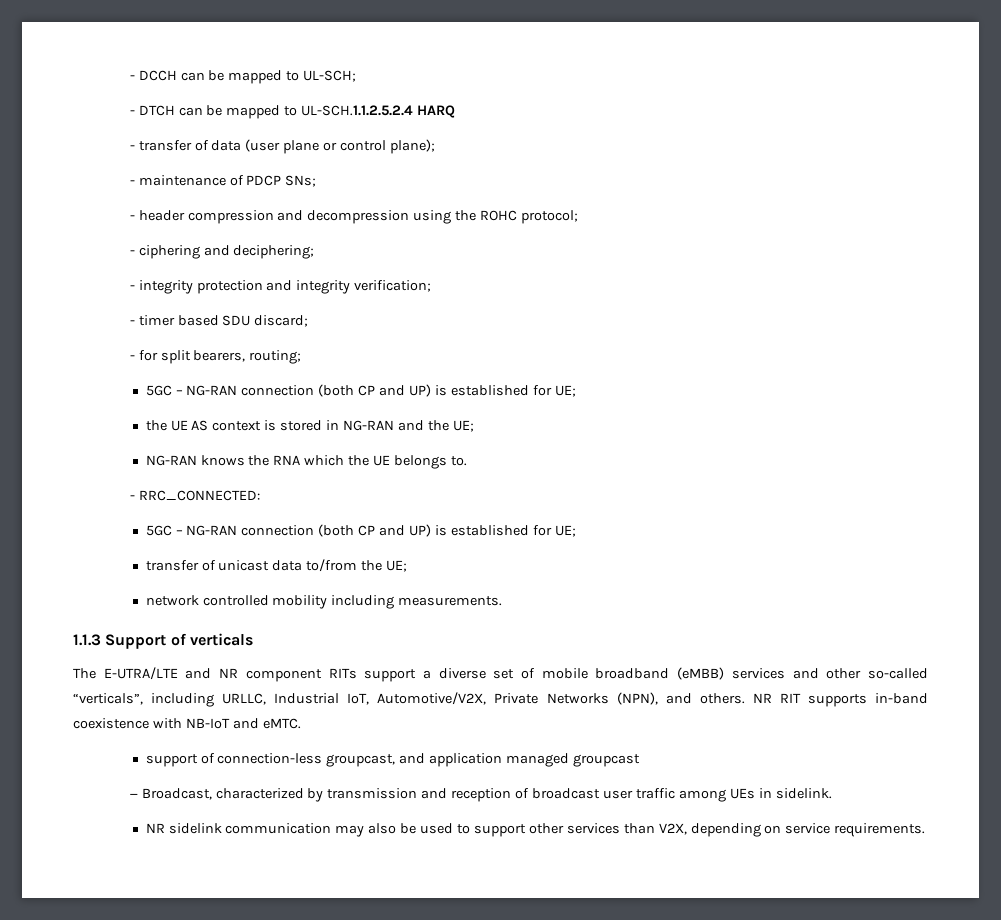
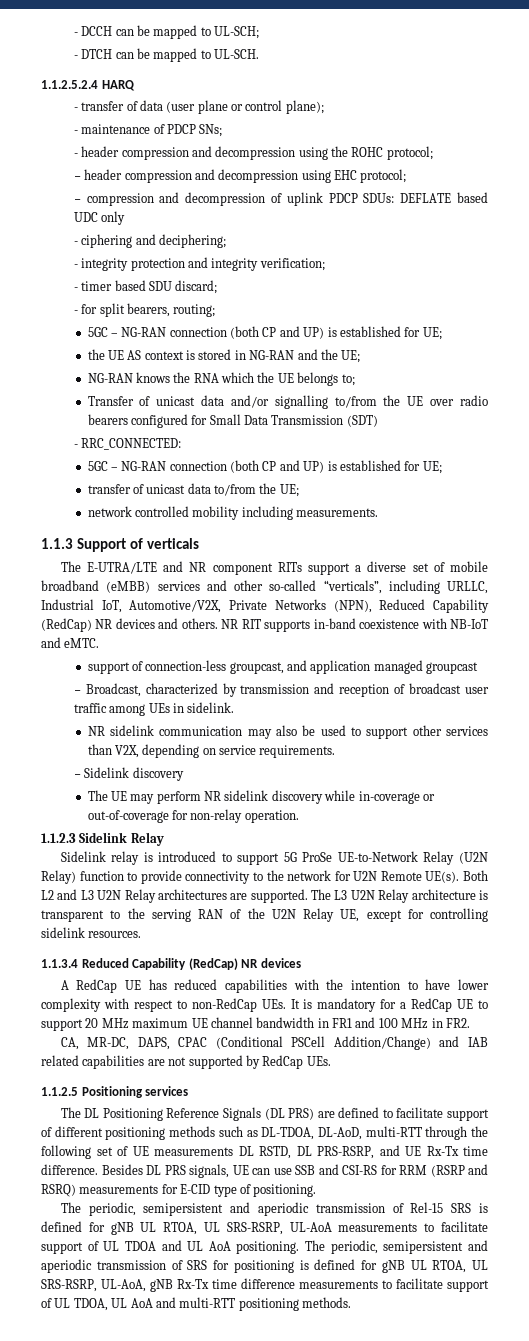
[301,105,414,116] UL-SCH.1.1.2.5.2.4 -> [213,49,259,59] [41,80,98,89] UL-SCH. // 1.1.2.5.2.4
(579, 217) none -> [73,169,407,183] [73,192,489,206] [73,211,126,225] // − header compression and decompression using EHC protocol; // − compression and decompression of uplink PDCP SDUs: DEFLATE based UDC only
[450,456,467,466] to. -> [341,374,355,386] [87,395,488,409] [87,414,378,428] to; // Transfer of unicast data and/or signalling to/from the UE over radio bearers configured for Small Data Transmission (SDT)
(658, 698) none -> [379,599,490,613] [41,618,155,632] Reduced Capability (RedCap) NR devices
(926, 830) none -> [73,767,184,781] [87,790,435,804] [87,809,299,823] [41,832,164,846] [60,851,488,865] [41,870,488,884] [41,889,488,903] [41,908,488,922] [41,927,142,938] [41,958,301,970] [60,979,489,993] [41,998,488,1012] [41,1017,470,1031] [60,1036,489,1050] [41,1055,331,1069] [41,1086,189,1098] [60,1107,490,1121] [41,1126,488,1140] [41,1145,488,1159] [41,1164,488,1178] [41,1184,317,1197] [60,1202,488,1216] [41,1221,489,1235] [41,1240,488,1254] [41,1259,488,1273] [41,1278,489,1292] [41,1297,351,1311] // − Sidelink discovery // The UE may perform NR sidelink discovery while in-coverage or out-of-coverage for non-relay operation. // 1.1.2.3 Sidelink Relay // Sidelink relay is introduced to support 5G ProSe UE-to-Network Relay (U2N Relay) function to provide connectivity to the network for U2N Remote UE(s). Both L2 and L3 U2N Relay architectures are supported. The L3 U2N Relay architecture is transparent to the serving RAN of the U2N Relay UE, except for controlling sidelink resources. // 1.1.3.4 Reduced Capability (RedCap) NR devices // A RedCap UE has reduced capabilities with the intention to have lower complexity with respect to non-RedCap UEs. It is mandatory for a RedCap UE to support 20 MHz maximum UE channel bandwidth in FR1 and 100 MHz in FR2. // CA, MR-DC, DAPS, CPAC (Conditional PSCell Addition/Change) and IAB related capabilities are not supported by RedCap UEs. // 1.1.2.5 Positioning services // The DL Positioning Reference Signals (DL PRS) are defined to facilitate support of different positioning methods such as DL-TDOA, DL-AoD, multi-RTT through the following set of UE measurements DL RSTD, DL PRS-RSRP, and UE Rx-Tx time difference. Besides DL PRS signals, UE can use SSB and CSI-RS for RRM (RSRP and RSRQ) measurements for E-CID type of positioning. // The periodic, semipersistent and aperiodic transmission of Rel-15 SRS is defined for gNB UL RTOA, UL SRS-RSRP, UL-AoA measurements to facilitate support of UL TDOA and UL AoA positioning. The periodic, semipersistent and aperiodic transmission of SRS for positioning is defined for gNB UL RTOA, UL SRS-RSRP, UL-AoA, gNB Rx-Tx time difference measurements to facilitate support of UL TDOA, UL AoA and multi-RTT positioning methods.

